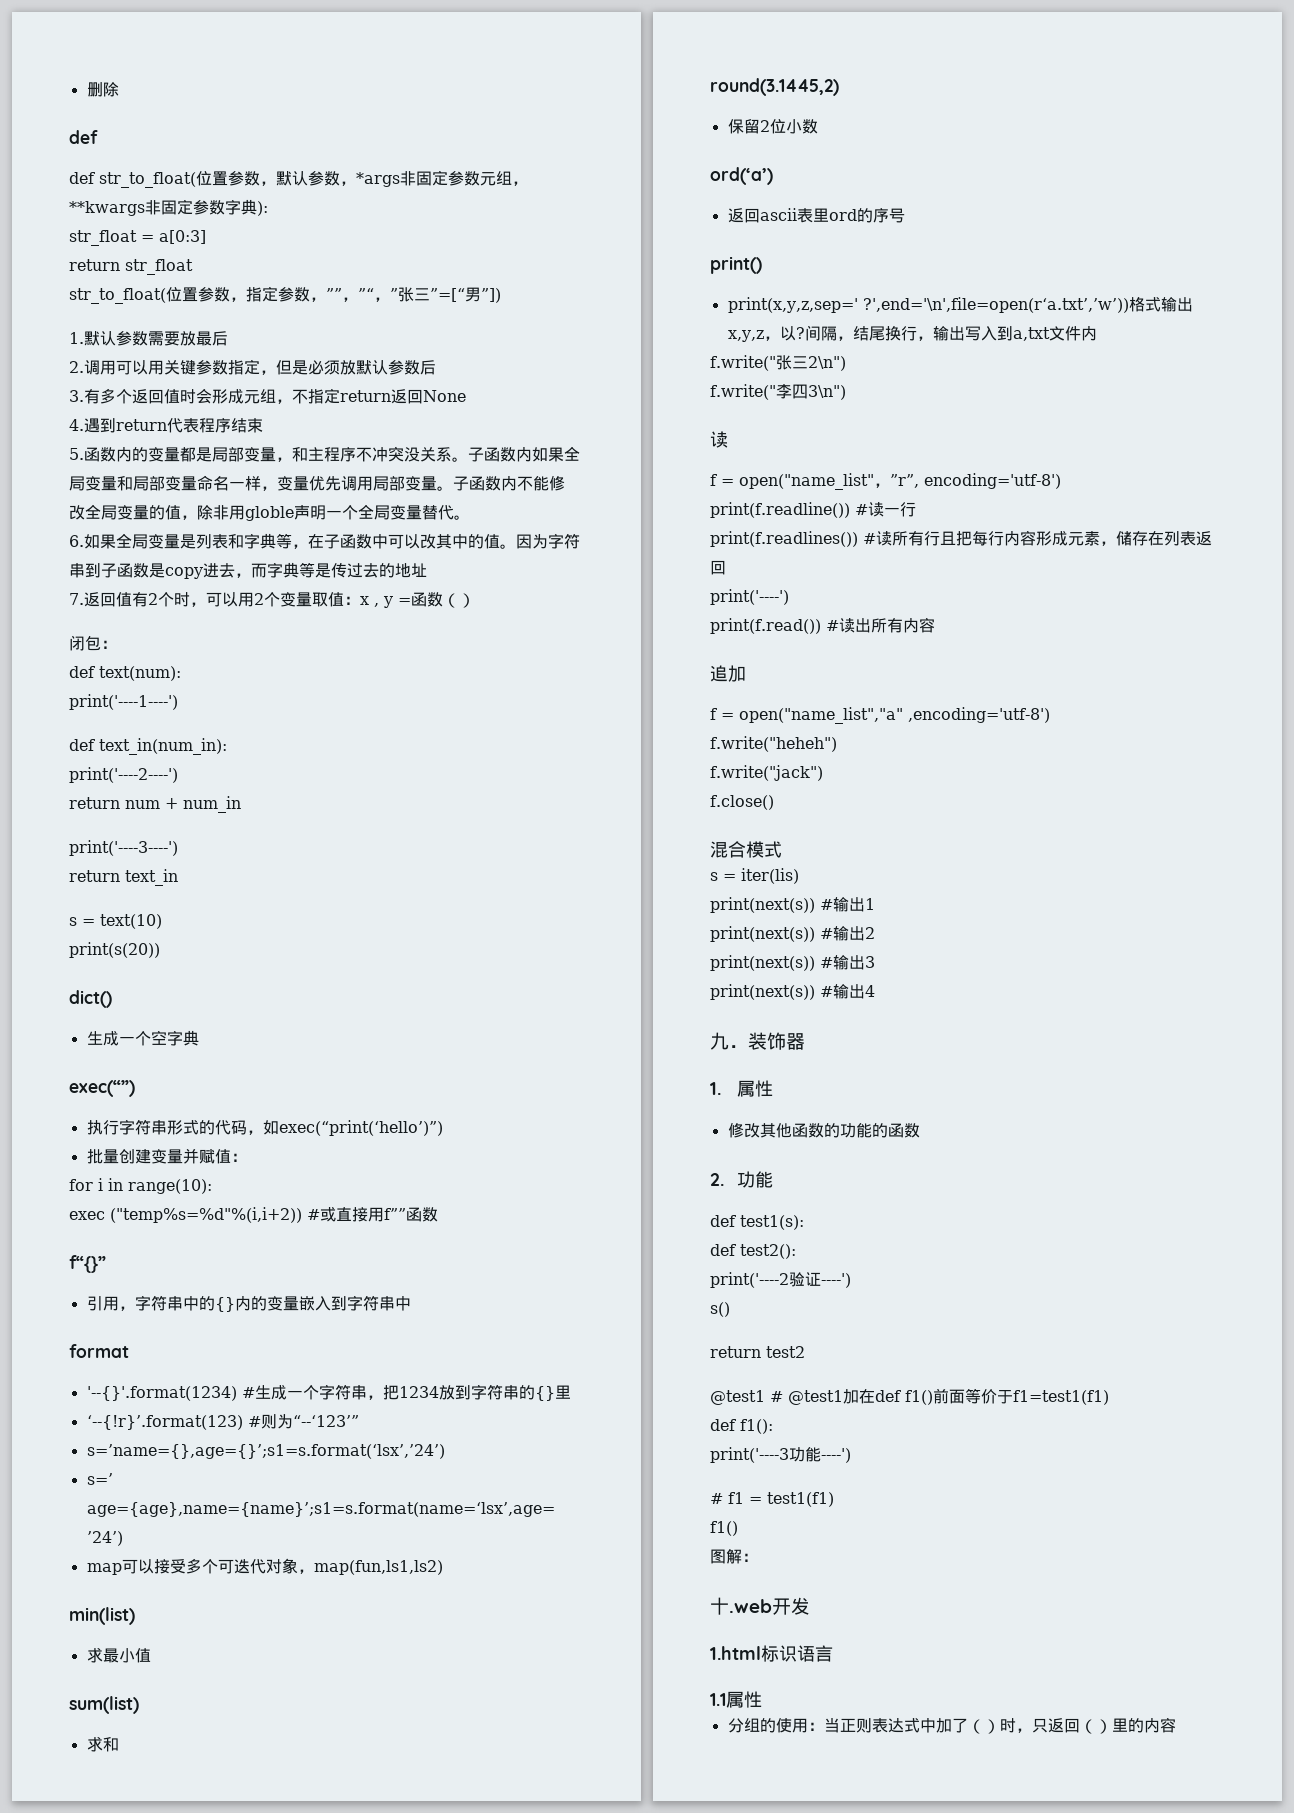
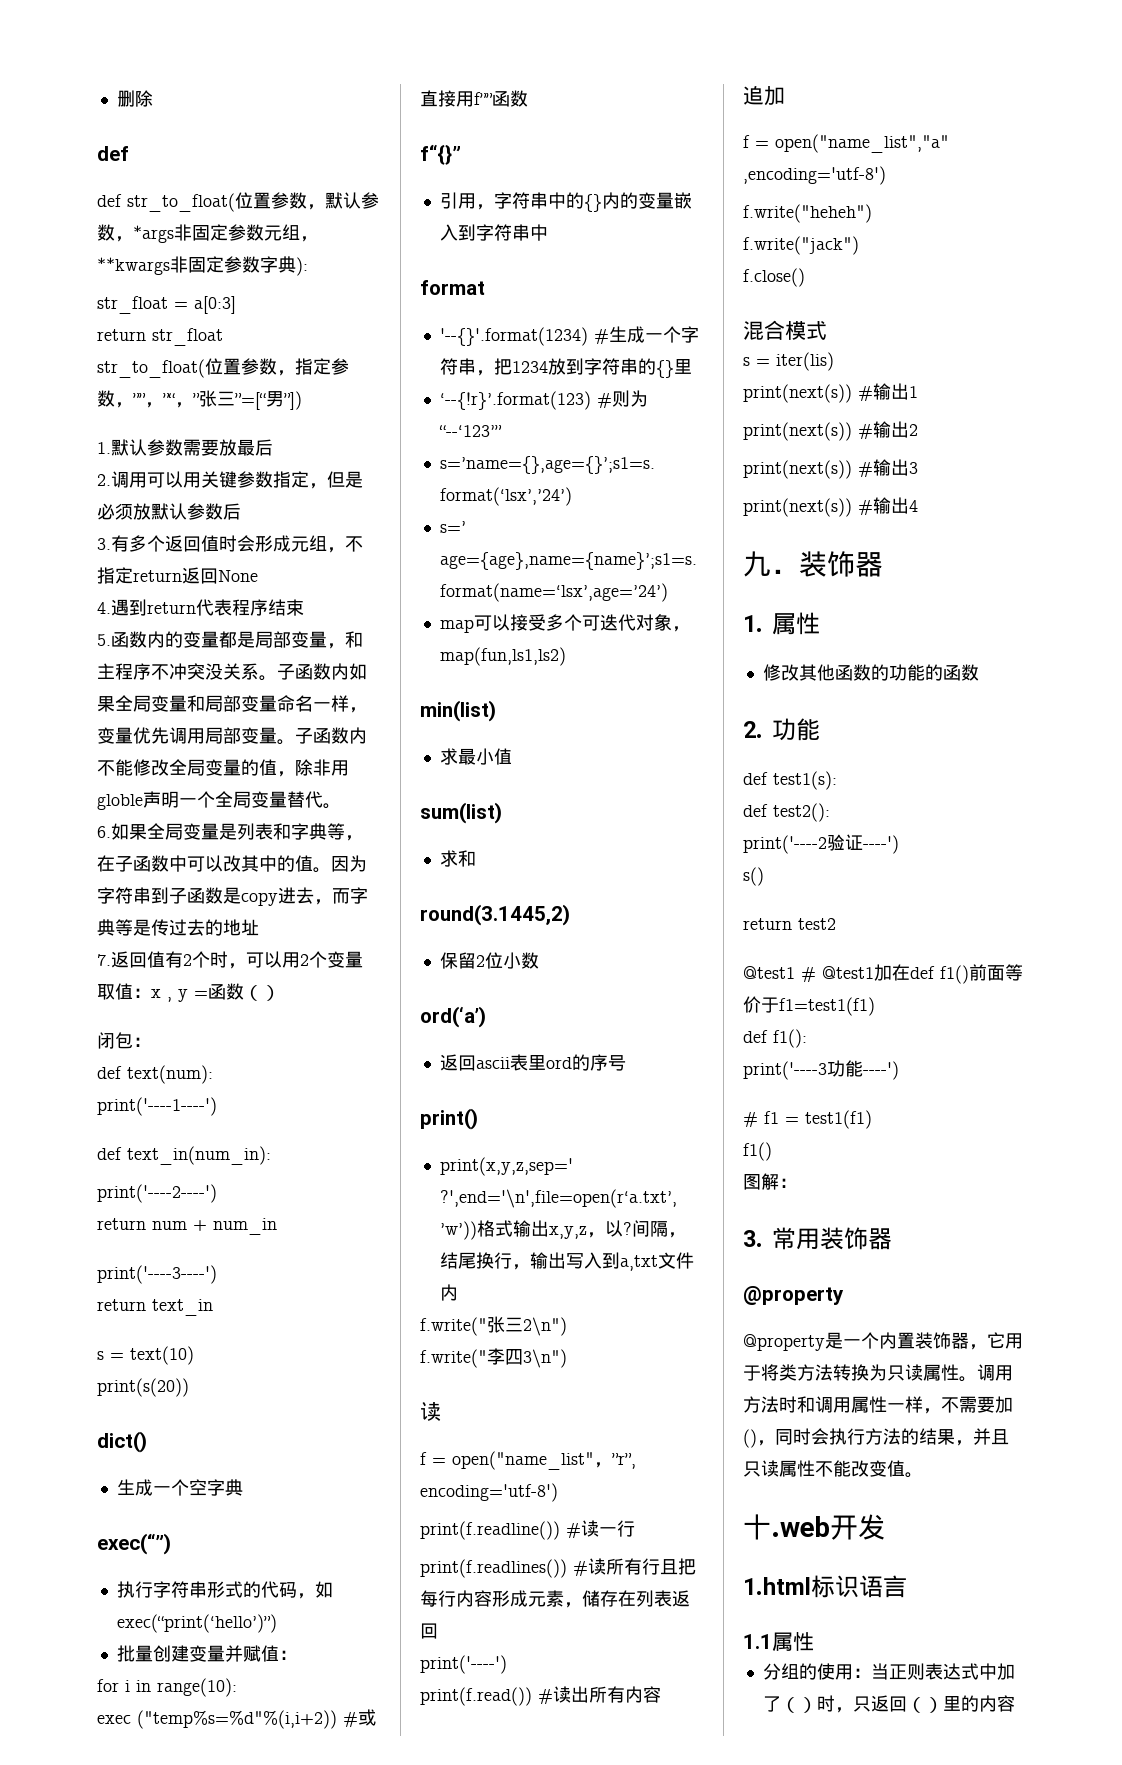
(758, 1557) none -> [743,1227,892,1250] [743,1286,844,1305] [743,1332,1023,1351] [743,1364,1013,1382] [743,1396,1013,1414] [743,1428,1009,1448] [743,1460,923,1478] // 3.常用装饰器 // @property // @property是一个内置装饰器，它用于将类方法转换为只读属性。调用方法时和调用属性一样，不需要加()，同时会执行方法的结果，并且只读属性不能改变值。

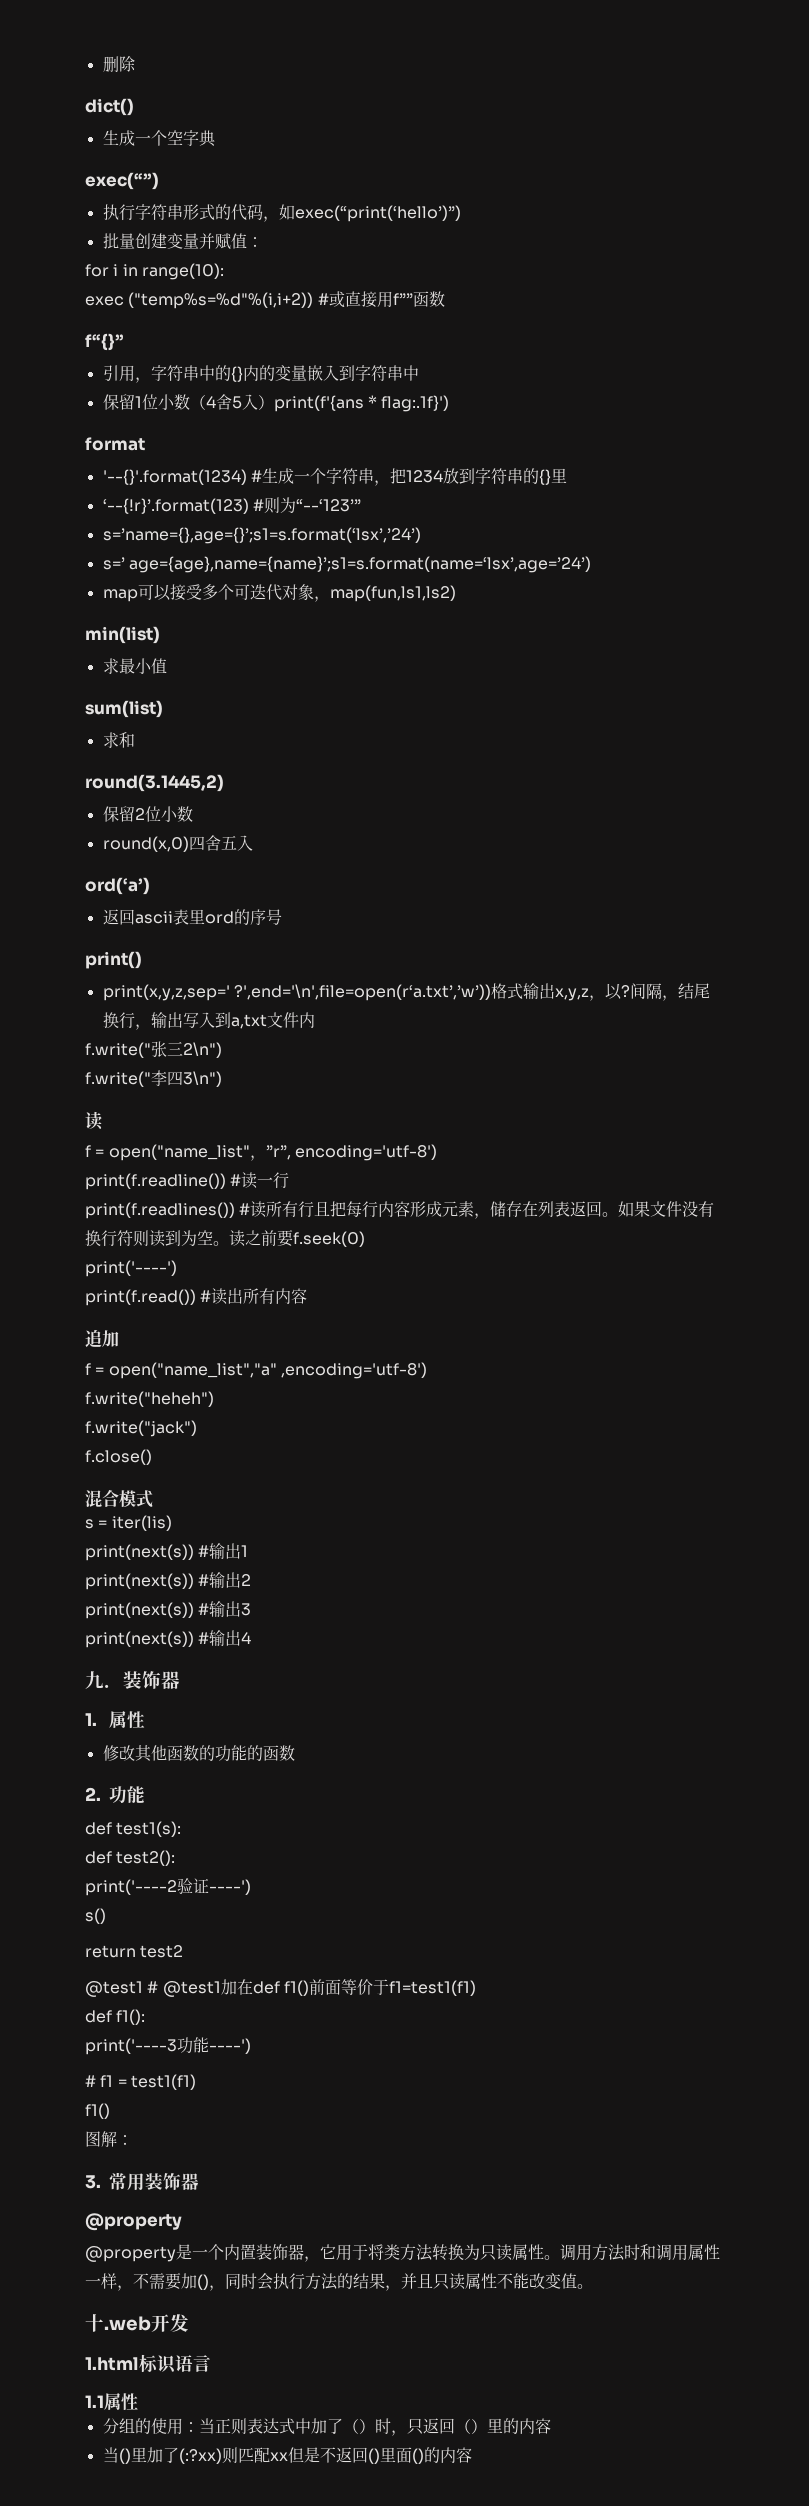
[97,146,129,161] [97,192,379,212] [97,224,318,243] [97,256,308,276] [97,296,236,314] [97,328,223,346] [97,358,349,378] [97,390,302,410] [97,439,273,456] [97,471,363,489] [97,503,241,520] [97,535,363,553] [97,567,258,584] [97,599,304,616] [97,631,363,649] [97,663,367,681] [97,695,367,713] [97,727,367,745] [97,759,349,777] [97,791,341,810] [97,823,363,841] [97,855,367,873] [97,887,368,906] [97,919,259,936] [97,951,363,969] [97,983,280,1002] [97,1032,151,1049] [97,1065,213,1084] [97,1097,217,1116] [97,1146,271,1165] [97,1184,217,1203] [97,1218,277,1235] [97,1265,217,1284] [97,1299,213,1316] [97,1346,194,1365] [97,1378,189,1397] // def // def str_to_float(位置参数，默认参数，*args非固定参数元组，**kwargs非固定参数字典): // str_float = a[0:3] // return str_float // str_to_float(位置参数，指定参数，””，”“，”张三”=[“男”]) // 1.默认参数需要放最后 // 2.调用可以用关键参数指定，但是必须放默认参数后 // 3.有多个返回值时会形成元组，不指定return返回None // 4.遇到return代表程序结束 // 5.函数内的变量都是局部变量，和主程序不冲突没关系。子函数内如果全局变量和局部变量命名一样，变量优先调用局部变量。子函数内不能修改全局变量的值，除非用globle声明一个全局变量替代。 // 6.如果全局变量是列表和字典等，在子函数中可以改其中的值。因为字符串到子函数是copy进去，而字典等是传过去的地址 // 7.返回值有2个时，可以用2个变量取值：x , y =函数（） // 闭包： // def text(num): // print('----1----') // def text_in(num_in): // print('----2----') // return num + num_in // print('----3----') // return text_in // s = text(10) // print(s(20)) -> (136, 64) none
(548, 232) none -> [102,394,450,412] // 保留1位小数（4舍5入）print(f'{ans * flag:.1f}')
(539, 960) none -> [102,835,253,852] // round(x,0)四舍五入
(438, 1631) none -> [602,1201,715,1217] [85,1230,365,1247] 。如果文件没有换行符则读到为空。读之前要f.seek(0)
(1015, 1703) none -> [102,2447,472,2464] // 当()里加了(:?xx)则匹配xx但是不返回()里面()的内容

